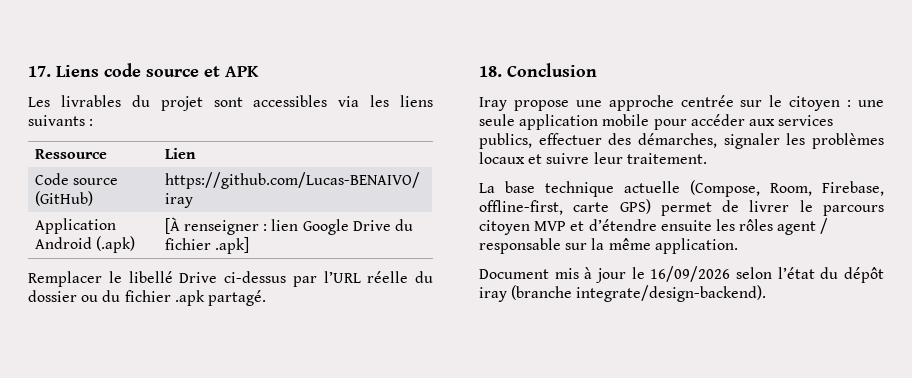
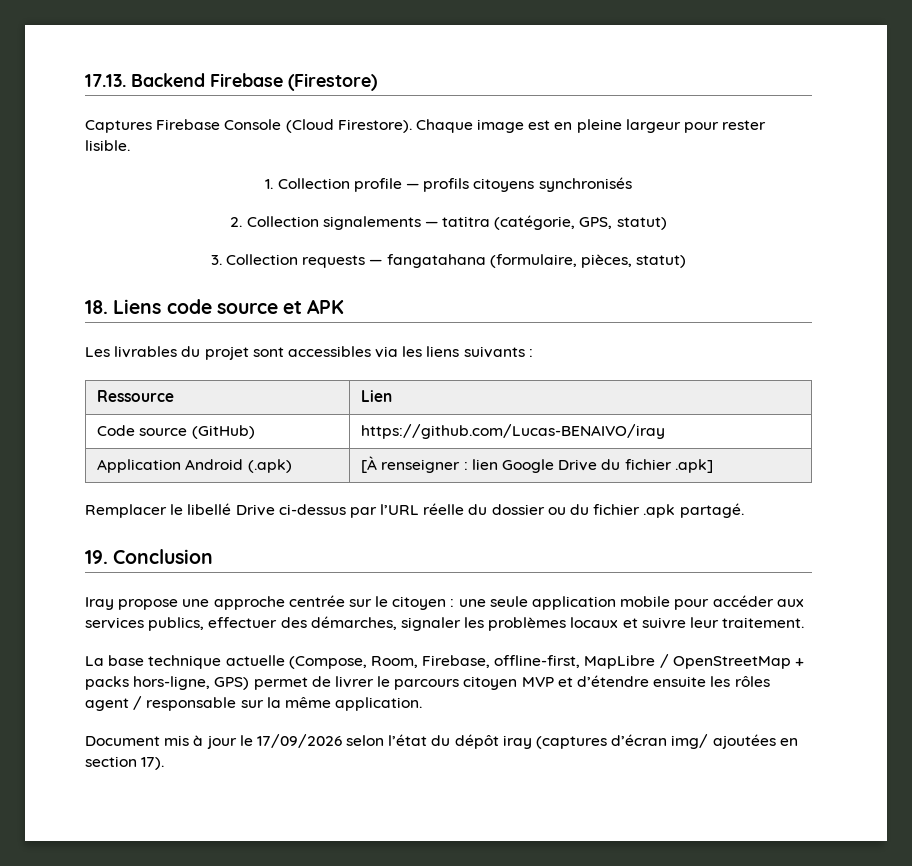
[28,66,51,77] 17. -> [85,73,377,91] [85,119,767,133] [85,140,130,151] [265,177,632,192] [230,215,667,230] [210,254,687,268] [85,300,108,314] 17.13. Backend Firebase (Firestore) // Captures Firebase Console (Cloud Firestore). Chaque image est en pleine largeur pour rester lisible. // 1. Collection profile — profils citoyens synchronisés // 2. Collection signalements — tatitra (catégorie, GPS, statut) // 3. Collection requests — fangatahana (formulaire, pièces, statut) // 18.
[479,66,502,77] 18. -> [85,550,108,564] 19.
[573,202,610,212] carte -> [584,654,805,669] [85,676,211,690] MapLibre / OpenStreetMap + packs hors-ligne,
[650,266,731,282] 16/09/2026 -> [256,734,342,748] 17/09/2026
[511,285,767,302] (branche integrate/design-backend). -> [536,734,798,749] [85,756,165,770] (captures d’écran img/ ajoutées en section 17).

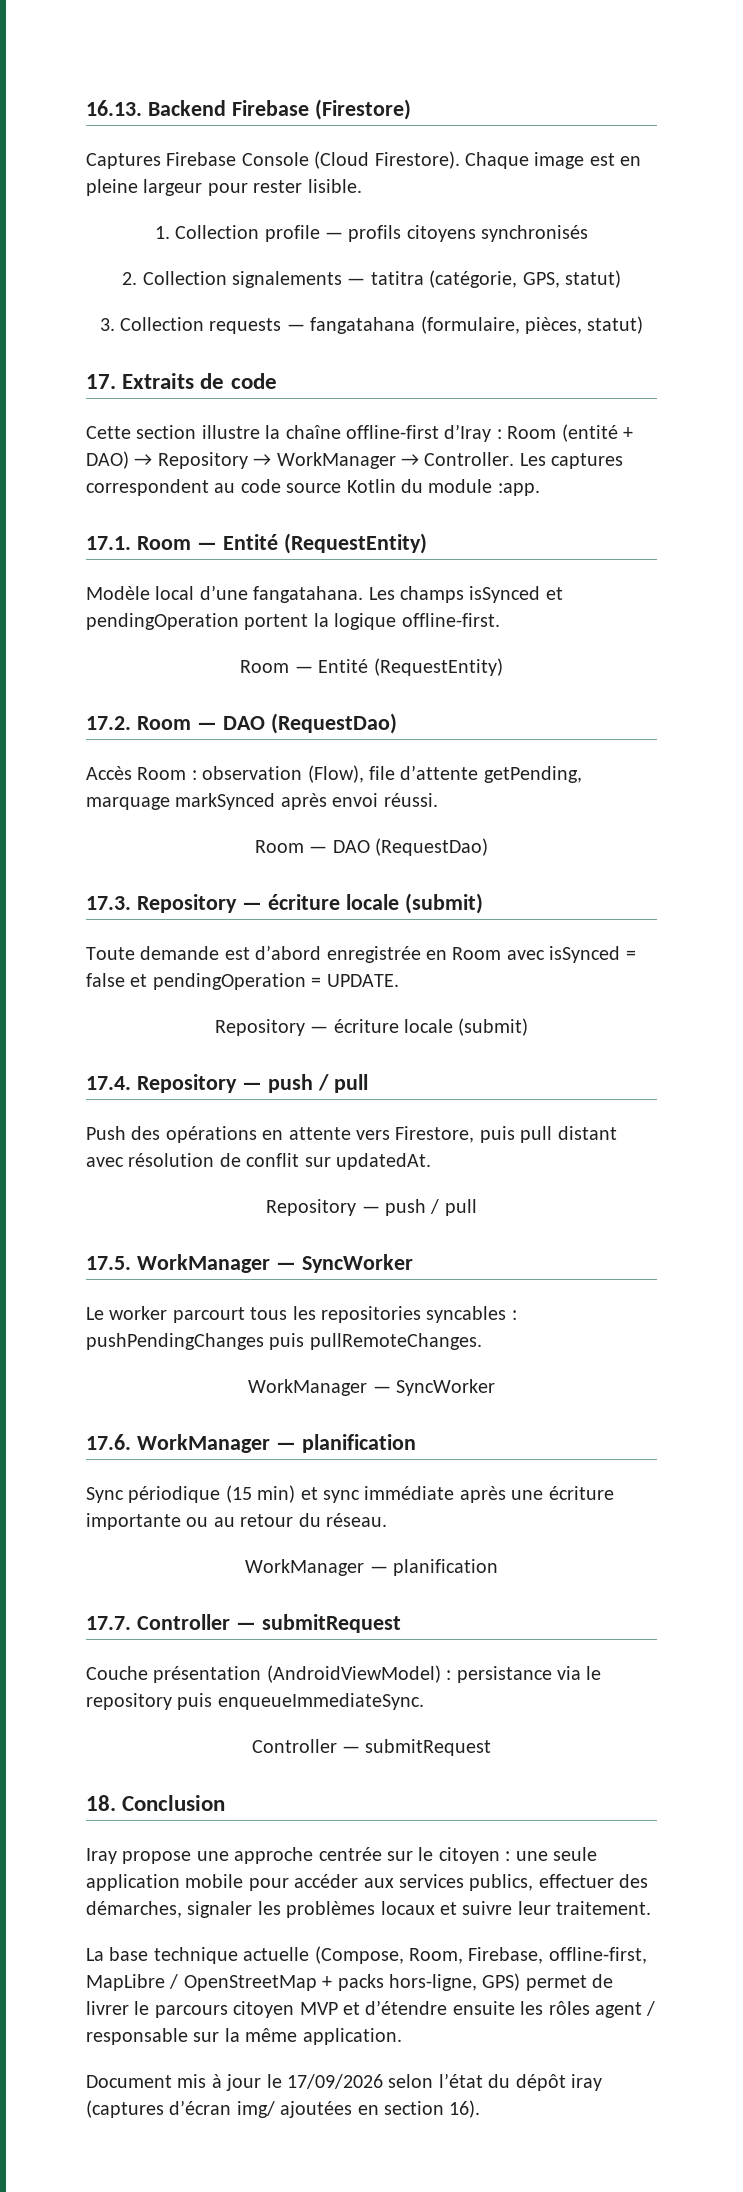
[85,74,126,87] 17.13. -> [86,100,142,116] 16.13.
[85,299,345,314] [85,346,533,360] [97,390,175,402] [361,390,393,402] [97,425,255,439] [361,424,666,439] [97,459,292,473] [361,456,713,473] [85,503,744,518] [85,550,108,564] 18. Liens code source et APK // Les livrables du projet sont accessibles via les liens suivants : // Ressource | Lien // Code source (GitHub) | https://github.com/Lucas-BENAIVO/iray // Application Android (.apk) | [À renseigner : lien Google Drive du fichier .apk] // Remplacer le libellé Drive ci-dessus par l’URL réelle du dossier ou du fichier .apk partagé. // 19. -> [86,373,277,389] [86,424,633,442] [86,451,624,469] [86,479,540,496] [86,533,427,554] [86,585,563,603] [86,613,500,630] [240,658,503,676] [86,713,397,734] [86,765,582,783] [86,793,438,810] [254,838,489,856] [86,893,483,914] [86,945,636,963] [86,973,399,990] [214,1018,529,1036] [86,1074,368,1093] [86,1126,617,1143] [86,1153,431,1170] [266,1199,477,1216] [86,1254,413,1273] [86,1306,517,1323] [86,1333,482,1350] [248,1379,495,1396] [86,1434,416,1453] [86,1485,614,1503] [86,1513,387,1530] [245,1559,498,1576] [86,1614,401,1633] [86,1665,602,1683] [86,1693,424,1710] [251,1739,492,1756] [86,1795,116,1811] 17. Extraits de code // Cette section illustre la chaîne offline-first d’Iray : Room (entité + DAO) → Repository → WorkManager → Controller. Les captures correspondent au code source Kotlin du module :app. // 17.1. Room — Entité (RequestEntity) // Modèle local d’une fangatahana. Les champs isSynced et pendingOperation portent la logique offline-first. // Room — Entité (RequestEntity) // 17.2. Room — DAO (RequestDao) // Accès Room : observation (Flow), file d’attente getPending, marquage markSynced après envoi réussi. // Room — DAO (RequestDao) // 17.3. Repository — écriture locale (submit) // Toute demande est d’abord enregistrée en Room avec isSynced = false et pendingOperation = UPDATE. // Repository — écriture locale (submit) // 17.4. Repository — push / pull // Push des opérations en attente vers Firestore, puis pull distant avec résolution de conflit sur updatedAt. // Repository — push / pull // 17.5. WorkManager — SyncWorker // Le worker parcourt tous les repositories syncables : pushPendingChanges puis pullRemoteChanges. // WorkManager — SyncWorker // 17.6. WorkManager — planification // Sync périodique (15 min) et sync immédiate après une écriture importante ou au retour du réseau. // WorkManager — planification // 17.7. Controller — submitRequest // Couche présentation (AndroidViewModel) : persistance via le repository puis enqueueImmediateSync. // Controller — submitRequest // 18.
[141,757,165,770] 17). -> [449,2100,481,2118] 16).

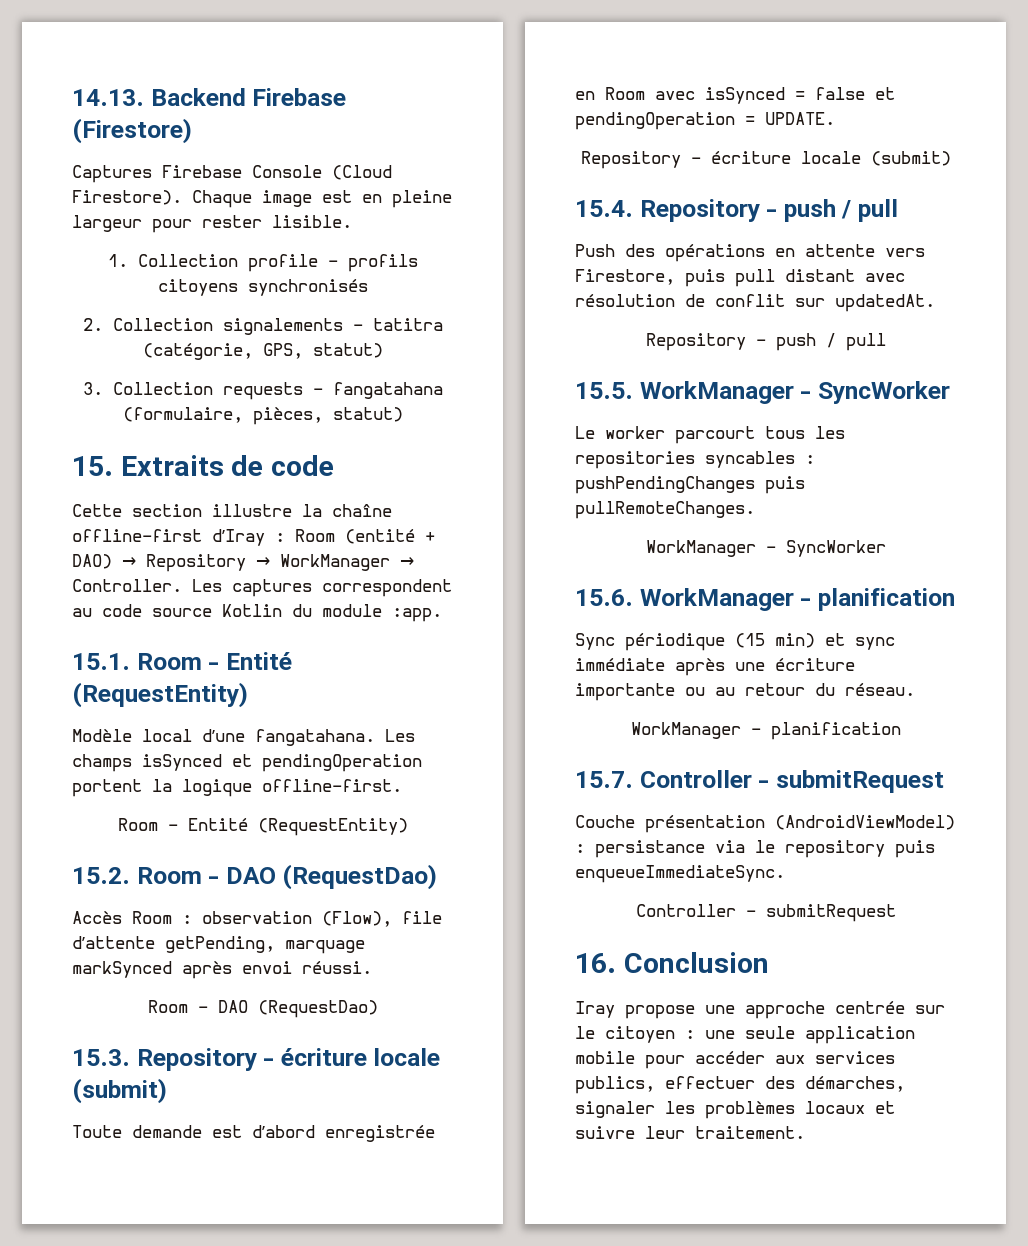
[86,100,142,116] 16.13. -> [72,89,144,106] 14.13.
[325,232,343,239] — -> [327,260,338,267] -
[347,278,366,285] — -> [352,324,363,331] -
[286,324,305,331] — -> [312,388,323,395] -
[86,374,116,389] 17. -> [72,456,113,476] 15.
[86,536,217,550] 17.1. Room — -> [72,653,220,670] 15.1. Room -
[294,658,503,676] [86,716,217,730] — Entité (RequestEntity) // 17.2. Room — -> [167,818,408,836] [72,867,220,884] - Entité (RequestEntity) // 15.2. Room -
[309,838,489,856] [86,894,262,913] — DAO (RequestDao) // 17.3. Repository — -> [197,1000,378,1018] [72,1048,275,1071] - DAO (RequestDao) // 15.3. Repository -
[310,1018,529,1036] [86,1074,262,1093] — écriture locale (submit) // 17.4. Repository — -> [690,151,951,166] [575,199,778,222] - écriture locale (submit) // 15.4. Repository -
[361,1199,477,1216] [86,1254,296,1273] — push / pull // 17.5. WorkManager — -> [755,333,886,351] [575,381,812,404] - push / pull // 15.5. WorkManager -
[372,1379,495,1396] [86,1434,296,1453] — SyncWorker // 17.6. WorkManager — -> [765,540,886,557] [575,588,812,611] - SyncWorker // 15.6. WorkManager -
[369,1559,498,1576] [86,1614,256,1630] — planification // 17.7. Controller — -> [750,722,901,740] [575,770,770,788] - planification // 15.7. Controller -
[342,1739,492,1756] [86,1795,116,1811] — submitRequest // 18. -> [745,904,896,922] [575,953,616,973] - submitRequest // 16.
[86,1946,647,1964] [86,1973,614,1991] [86,2000,656,2018] [86,2028,402,2045] [86,2073,602,2091] [86,2100,481,2118] // La base technique actuelle (Compose, Room, Firebase, offline-first, MapLibre / OpenStreetMap + packs hors-ligne, GPS) permet de livrer le parcours citoyen MVP et d’étendre ensuite les rôles agent / responsable sur la même application. // Document mis à jour le 17/09/2026 selon l’état du dépôt iray (captures d’écran img/ ajoutées en section 16). -> (805, 1132) none

